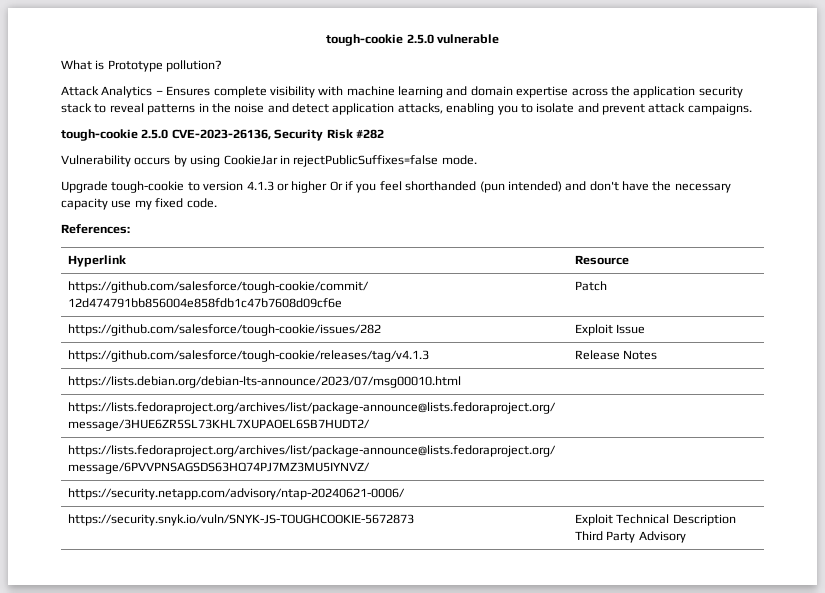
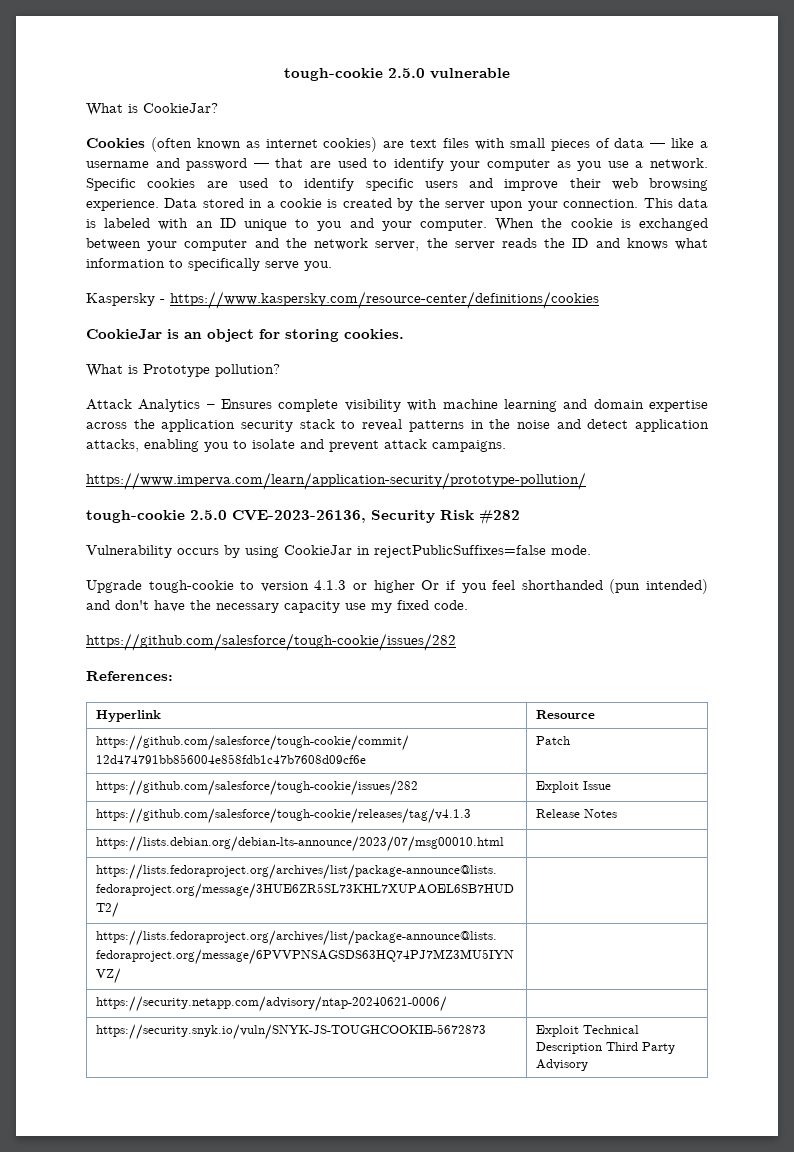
(499, 39) none -> [86,103,218,116] [86,137,708,152] [86,158,709,171] [86,178,708,191] [86,198,708,211] [86,218,708,231] [86,238,708,251] [86,258,332,271] [86,291,599,309] [86,329,404,342] // What is CookieJar? // Cookies (often known as internet cookies) are text files with small pieces of data — like a username and password — that are used to identify your computer as you use a network. Specific cookies are used to identify specific users and improve their web browsing experience. Data stored in a cookie is created by the server upon your connection. This data is labeled with an ID unique to you and your computer. When the cookie is exchanged between your computer and the network server, the server reads the ID and knows what information to specifically serve you. // Kaspersky - https://www.kaspersky.com/resource-center/definitions/cookies // CookieJar is an object for storing cookies.
(752, 109) none -> [86,472,586,490] // https://www.imperva.com/learn/application-security/prototype-pollution/
(217, 203) none -> [86,633,456,651] // https://github.com/salesforce/tough-cookie/issues/282

